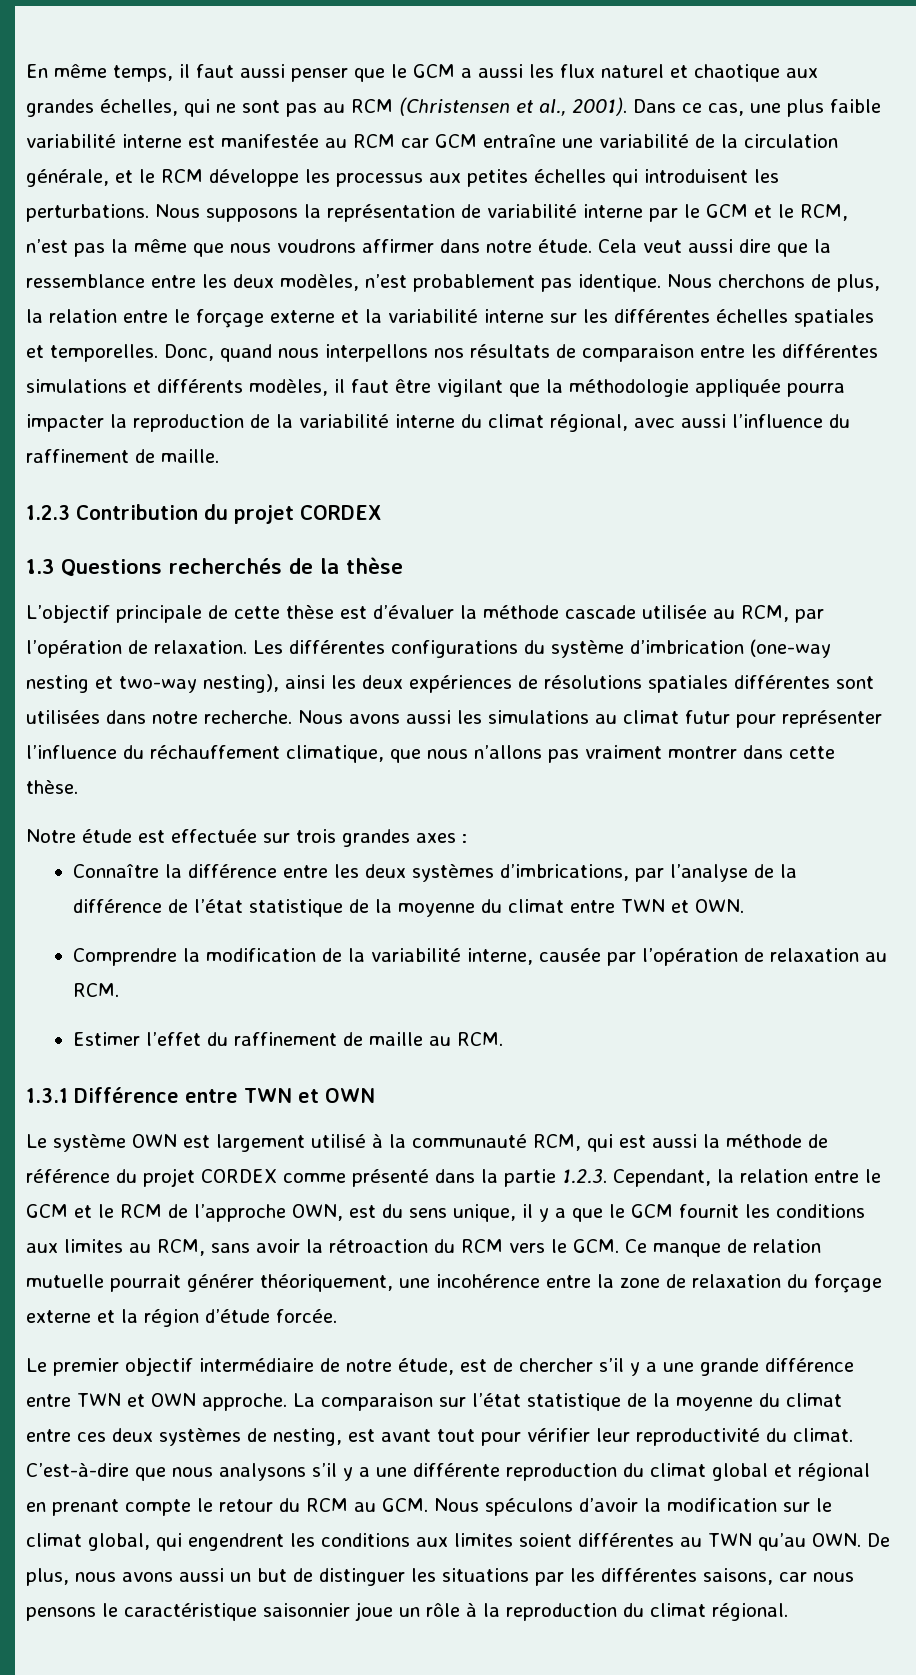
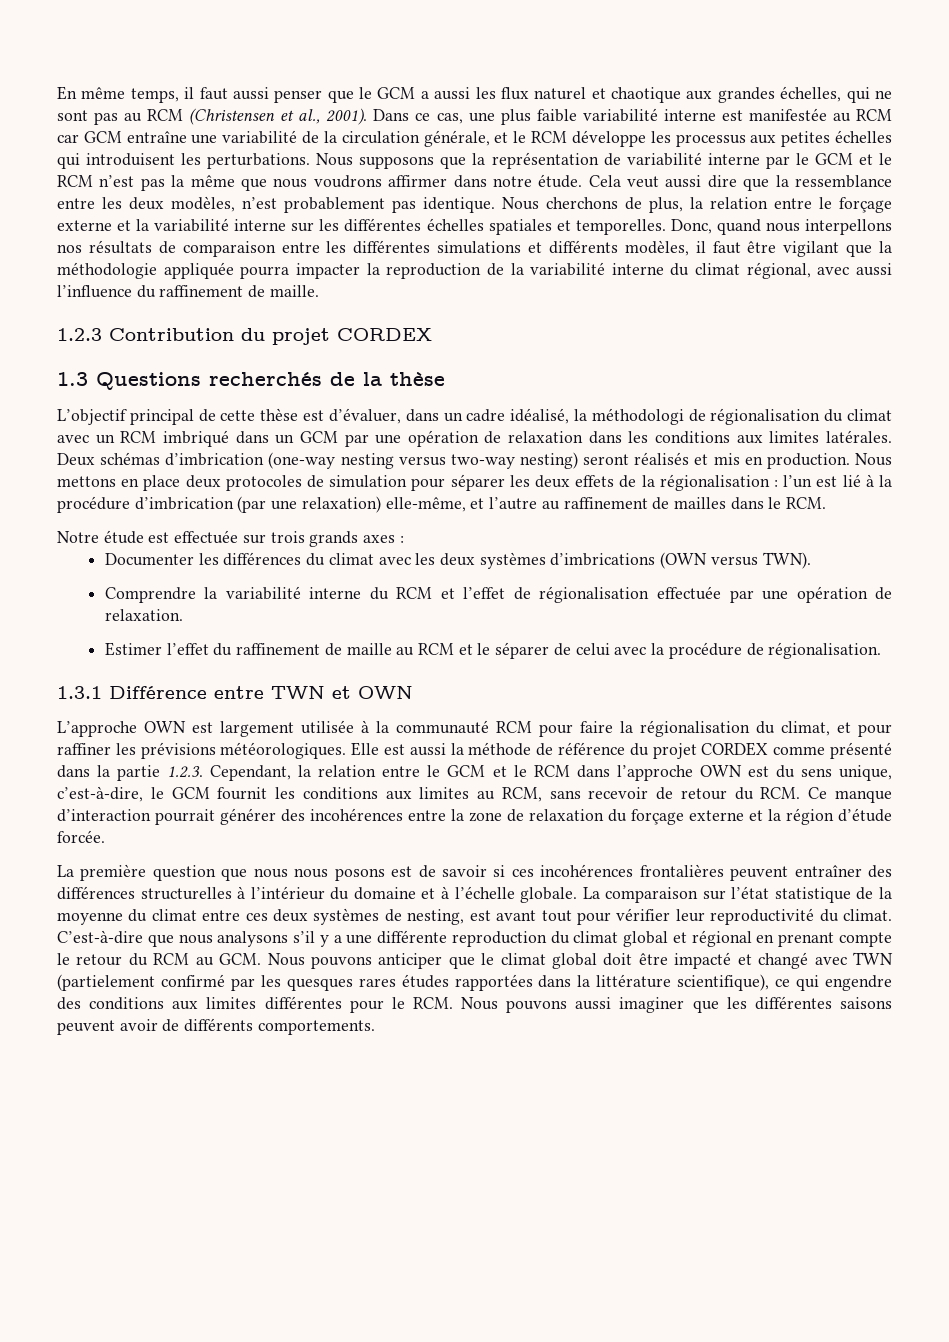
(298, 215) none -> [440,156,467,169] que
[800,204,848,221] RCM, -> [57,175,93,187] RCM
[115,605,202,623] principale -> [129,409,194,425] principal
[372,605,824,623] [26,639,831,658] [26,674,874,693] [26,710,882,728] [26,745,835,763] [26,780,78,794] d’évaluer la méthode cascade utilisée au RCM, par l’opération de relaxation. Les différentes configurations du système d’imbrication (one-way nesting et two-way nesting), ainsi les deux expériences de résolutions spatiales différentes sont utilisées dans notre recherche. Nous avons aussi les simulations au climat futur pour représenter l’influence du réchauffement climatique, que nous n’allons pas vraiment montrer dans cette thèse. -> [328,408,892,425] [57,430,892,447] [57,452,892,469] [57,474,893,491] [57,496,827,513] d’évaluer, dans un cadre idéalisé, la méthodologi de régionalisation du climat avec un RCM imbriqué dans un GCM par une opération de relaxation dans les conditions aux limites latérales. Deux schémas d’imbrication (one-way nesting versus two-way nesting) seront réalisés et mis en production. Nous mettons en place deux protocoles de simulation pour séparer les deux effets de la régionalisation : l’un est lié à la procédure d’imbrication (par une relaxation) elle-même, et l’autre au raffinement de mailles dans le RCM.
[342,829,410,847] grandes -> [309,531,359,547] grands
[73,864,798,882] [73,899,745,917] [73,948,888,966] [73,983,120,997] Connaître la différence entre les deux systèmes d’imbrications, par l’analyse de la différence de l’état statistique de la moyenne du climat entre TWN et OWN. // Comprendre la modification de la variabilité interne, causée par l’opération de relaxation au RCM. -> [104,552,811,569] [104,586,892,603] [104,609,183,621] Documenter les différences du climat avec les deux systèmes d’imbrications (OWN versus TWN). // Comprendre la variabilité interne du RCM et l’effet de régionalisation effectuée par une opération de relaxation.
[457,1032,504,1046] RCM. -> [418,642,882,659] RCM et le séparer de celui avec la procédure de régionalisation.
[26,1134,126,1152] Le système -> [57,721,137,737] L’approche
[311,1134,366,1148] utilisé -> [301,720,354,734] utilisée
[533,1134,613,1152] RCM, qui -> [496,720,892,737] [57,742,380,759] RCM pour faire la régionalisation du climat, et pour raffiner les prévisions météorologiques. Elle
[168,1204,343,1222] de l’approche OWN, -> [576,765,742,781] dans l’approche OWN
[522,1204,603,1222] il y a que -> [57,786,143,802] c’est-à-dire,
[256,1239,821,1257] [26,1274,540,1292] avoir la rétroaction du RCM vers le GCM. Ce manque de relation mutuelle pourrait générer théoriquement, une incohérence -> [588,787,892,803] [57,808,403,825] recevoir de retour du RCM. Ce manque d’interaction pourrait générer des incohérences
[26,1357,854,1376] [26,1393,287,1411] Le premier objectif intermédiaire de notre étude, est de chercher s’il y a une grande différence entre TWN et OWN approche. -> [57,864,892,881] [57,886,578,903] La première question que nous nous posons est de savoir si ces incohérences frontalières peuvent entraîner des différences structurelles à l’intérieur du domaine et à l’échelle globale.
[485,1498,832,1516] [26,1533,890,1551] [26,1568,854,1586] [26,1602,788,1621] spéculons d’avoir la modification sur le climat global, qui engendrent les conditions aux limites soient différentes au TWN qu’au OWN. De plus, nous avons aussi un but de distinguer les situations par les différentes saisons, car nous pensons le caractéristique saisonnier joue un rôle à la reproduction du climat régional. -> [310,952,894,969] [57,974,893,991] [57,996,892,1013] [57,1018,375,1035] pouvons anticiper que le climat global doit être impacté et changé avec TWN (partielement confirmé par les quesques rares études rapportées dans la littérature scientifique), ce qui engendre des conditions aux limites différentes pour le RCM. Nous pouvons aussi imaginer que les différentes saisons peuvent avoir de différents comportements.

